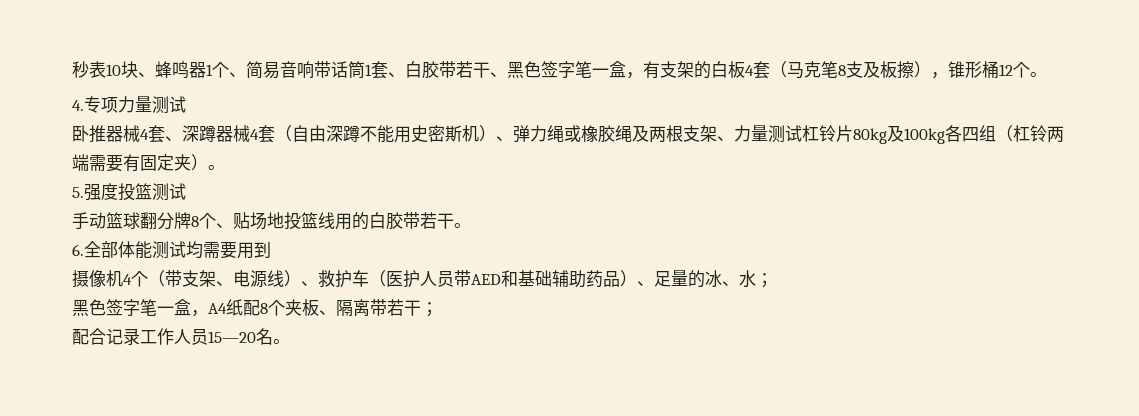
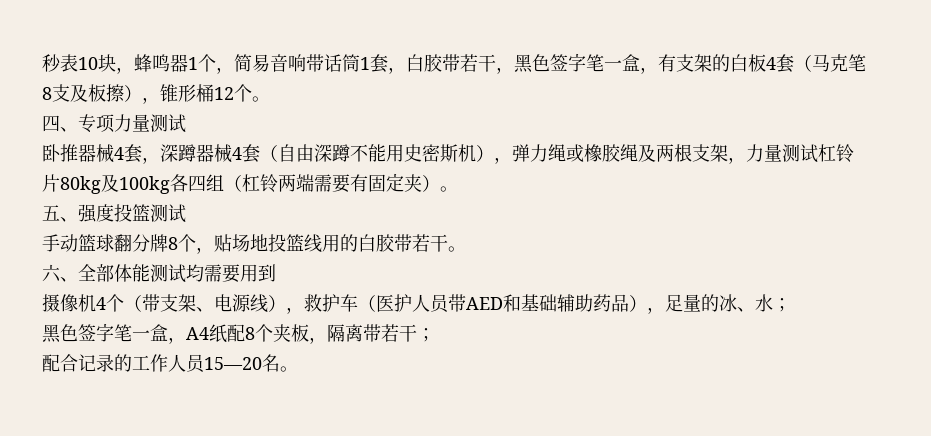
[138,72,155,77] 、 -> [116,67,134,74] ，
[229,72,246,77] 、 -> [216,67,234,74] ，
[388,61,507,79] 、白胶带若干、 -> [388,54,514,74] ，白胶带若干，
[72,100,84,111] 4. -> [42,115,78,132] 四、
[165,136,182,141] 、 -> [142,157,160,164] ，
[496,136,513,141] 、 -> [494,157,512,164] ，
[717,136,734,141] 、 -> [728,157,746,164] ，
[72,187,84,198] 5. -> [42,205,78,222] 五、
[216,223,233,228] 、 -> [196,247,214,254] ，
[72,244,84,256] 6. -> [42,264,78,282] 六、
[301,281,318,286] 、 -> [286,307,304,314] ，
[637,281,654,286] 、 -> [647,307,665,314] ，
[319,310,336,315] 、 -> [309,337,327,344] ，
(140, 336) none -> [114,354,132,372] 的

